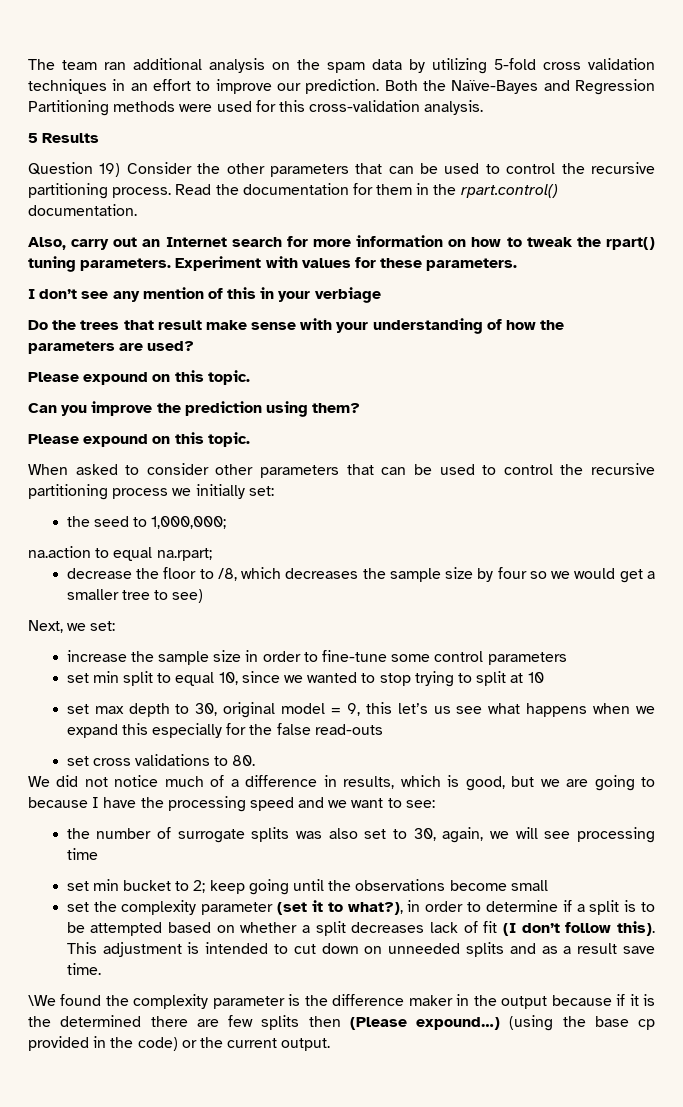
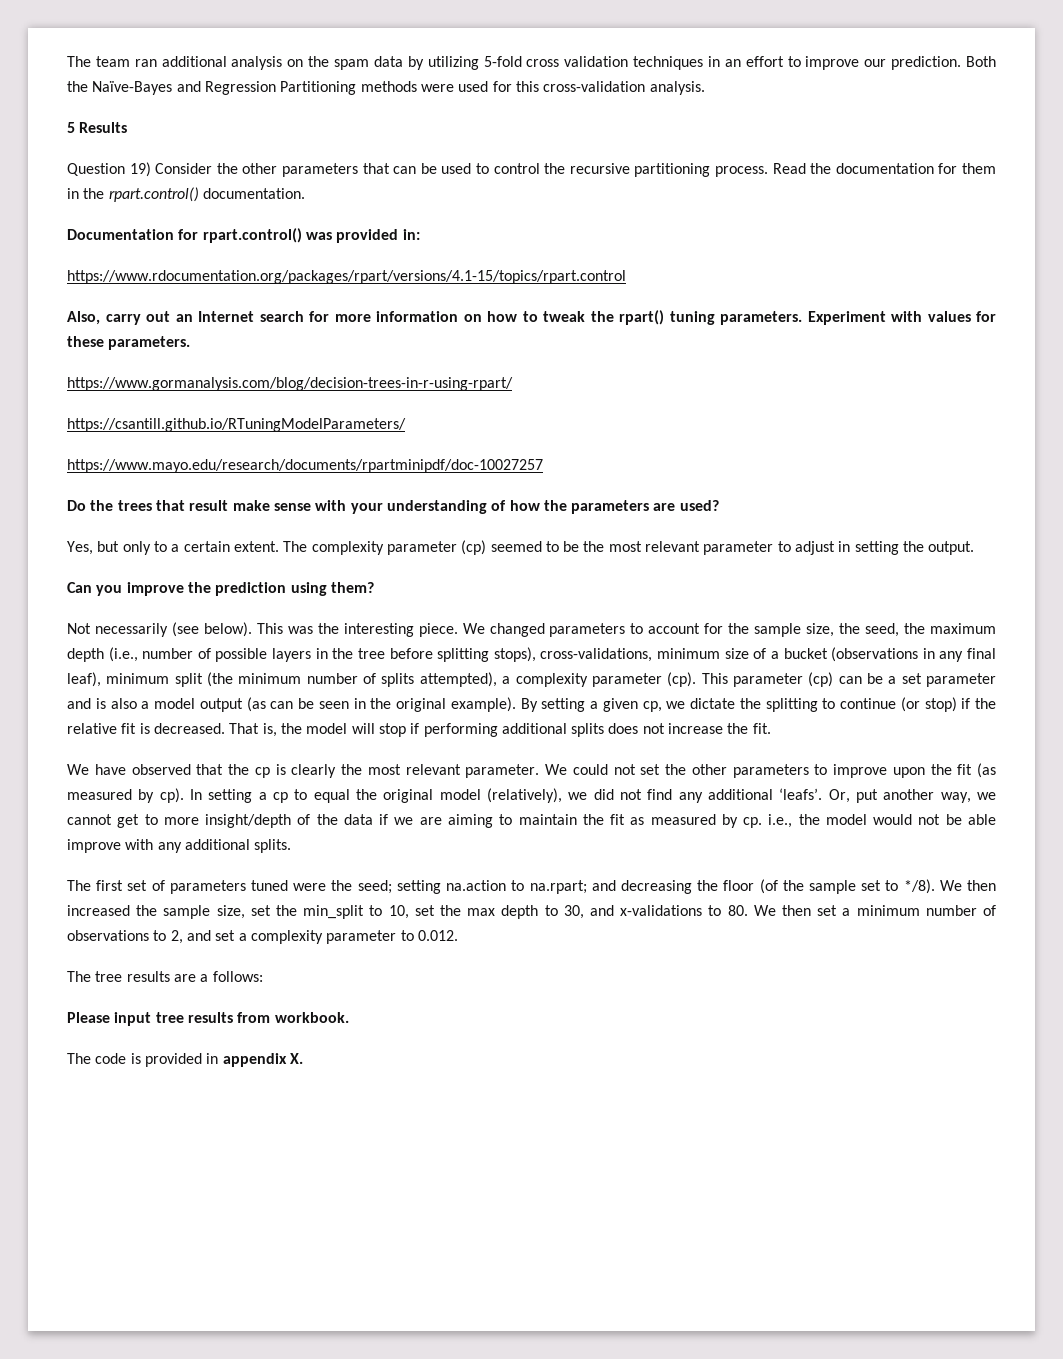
(137, 210) none -> [67,228,420,243] [67,270,626,284] // Documentation for rpart.control() was provided in: // https://www.rdocumentation.org/packages/rpart/versions/4.1-15/topics/rpart.control
[28,287,381,303] I don’t see any mention of this in your verbiage -> [67,377,513,391] [67,418,406,432] [67,459,543,473] https://www.gormanalysis.com/blog/decision-trees-in-r-using-rpart/ // https://csantill.github.io/RTuningModelParameters/ // https://www.mayo.edu/research/documents/rpartminipdf/doc-10027257
[28,370,250,385] Please expound on this topic. -> [67,540,975,555] Yes, but only to a certain extent. The complexity parameter (cp) seemed to be the most relevant parameter to adjust in setting the output.
[28,432,250,447] [28,463,656,478] [28,484,274,500] [66,516,227,529] Please expound on this topic. // When asked to consider other parameters that can be used to control the recursive partitioning process we initially set: // the seed to 1,000,000; // -> [67,622,997,637] [67,647,996,662] [67,672,997,687] [67,697,996,712] [67,723,771,737] [67,763,996,778] [67,788,997,803] [67,814,996,828] [67,839,292,853] [67,880,441,894] Not necessarily (see below). This was the interesting piece. We changed parameters to account for the sample size, the seed, the maximum depth (i.e., number of possible layers in the tree before splitting stops), cross-validations, minimum size of a bucket (observations in any final leaf), minimum split (the minimum number of splits attempted), a complexity parameter (cp). This parameter (cp) can be a set parameter and is also a model output (as can be seen in the original example). By setting a given cp, we dictate the splitting to continue (or stop) if the relative fit is decreased. That is, the model will stop if performing additional splits does not increase the fit. // We have observed that the cp is clearly the most relevant parameter. We could not set the other parameters to improve upon the fit (as measured by cp). In setting a cp to equal the original model (relatively), we did not find any additional ‘leafs’. Or, put another way, we cannot get to more insight/depth of the data if we are aiming to maintain the fit as measured by cp. i.e., the model would not be able improve with any additional splits. // The first set of parameters tuned were the seed; setting
[113,547,153,561] equal -> (525, 885) none
[66,567,655,583] [66,589,204,603] [28,620,116,633] [66,650,567,665] [66,671,544,687] [66,702,655,718] [66,723,383,738] [66,754,256,766] [28,775,656,791] [28,796,435,812] [66,827,656,843] [66,848,98,860] [66,879,548,895] [66,900,655,915] [66,921,656,936] [66,942,655,957] [66,963,101,975] [28,994,656,1009] [28,1015,655,1031] [28,1036,331,1051] // decrease the floor to /8, which decreases the sample size by four so we would get a smaller tree to see) // Next, we set: // increase the sample size in order to fine-tune some control parameters // set min split to equal 10, since we wanted to stop trying to split at 10 // set max depth to 30, original model = 9, this let’s us see what happens when we expand this especially for the false read-outs // set cross validations to 80. // We did not notice much of a difference in results, which is good, but we are going to because I have the processing speed and we want to see: // the number of surrogate splits was also set to 30, again, we will see processing time // set min bucket to 2; keep going until the observations become small // set the complexity parameter (set it to what?), in order to determine if a split is to be attempted based on whether a split decreases lack of fit (I don’t follow this). This adjustment is intended to cut down on unneeded splits and as a result save time. // \We found the complexity parameter is the difference maker in the output because if it is the determined there are few splits then (Please expound…) (using the base cp provided in the code) or the current output. -> [591,879,997,894] [67,905,997,919] [67,930,458,944] [67,971,263,982] [67,1012,349,1026] [67,1053,303,1067] and decreasing the floor (of the sample set to */8). We then increased the sample size, set the min_split to 10, set the max depth to 30, and x-validations to 80. We then set a minimum number of observations to 2, and set a complexity parameter to 0.012. // The tree results are a follows: // Please input tree results from workbook. // The code is provided in appendix X.

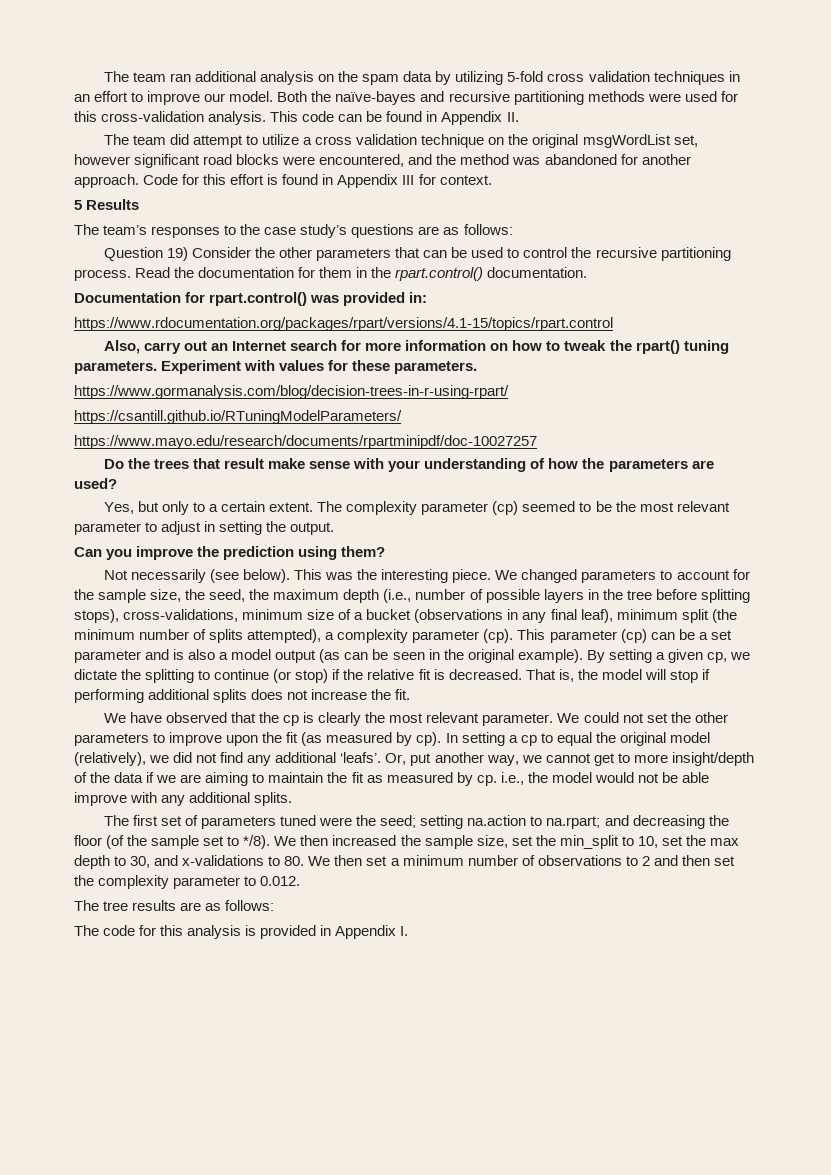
[891,56,962,70] prediction. -> [229,91,274,102] model.
[92,81,357,95] Naïve-Bayes and Regression Partitioning -> [335,91,584,105] naïve-bayes and recursive partitioning
[67,122,128,133] // 5 Results -> [270,111,519,125] [103,134,698,148] [74,154,691,168] [74,174,492,188] [74,199,140,210] [74,224,513,238] This code can be found in Appendix II. // The team did attempt to utilize a cross validation technique on the original msgWordList set, however significant road blocks were encountered, and the method was abandoned for another approach. Code for this effort is found in Appendix III for context. // 5 Results // The team’s responses to the case study’s questions are as follows:
[170,930,247,944] 2, and set a -> [641,855,735,866] [74,875,94,886] 2 and then set the
[200,971,263,982] [67,1012,349,1026] a follows: // Please input tree results from workbook. -> [205,900,275,911] as follows:
(127, 1058) none -> [139,925,242,939] for this analysis
[222,1053,303,1067] appendix X. -> [335,925,409,939] Appendix I.

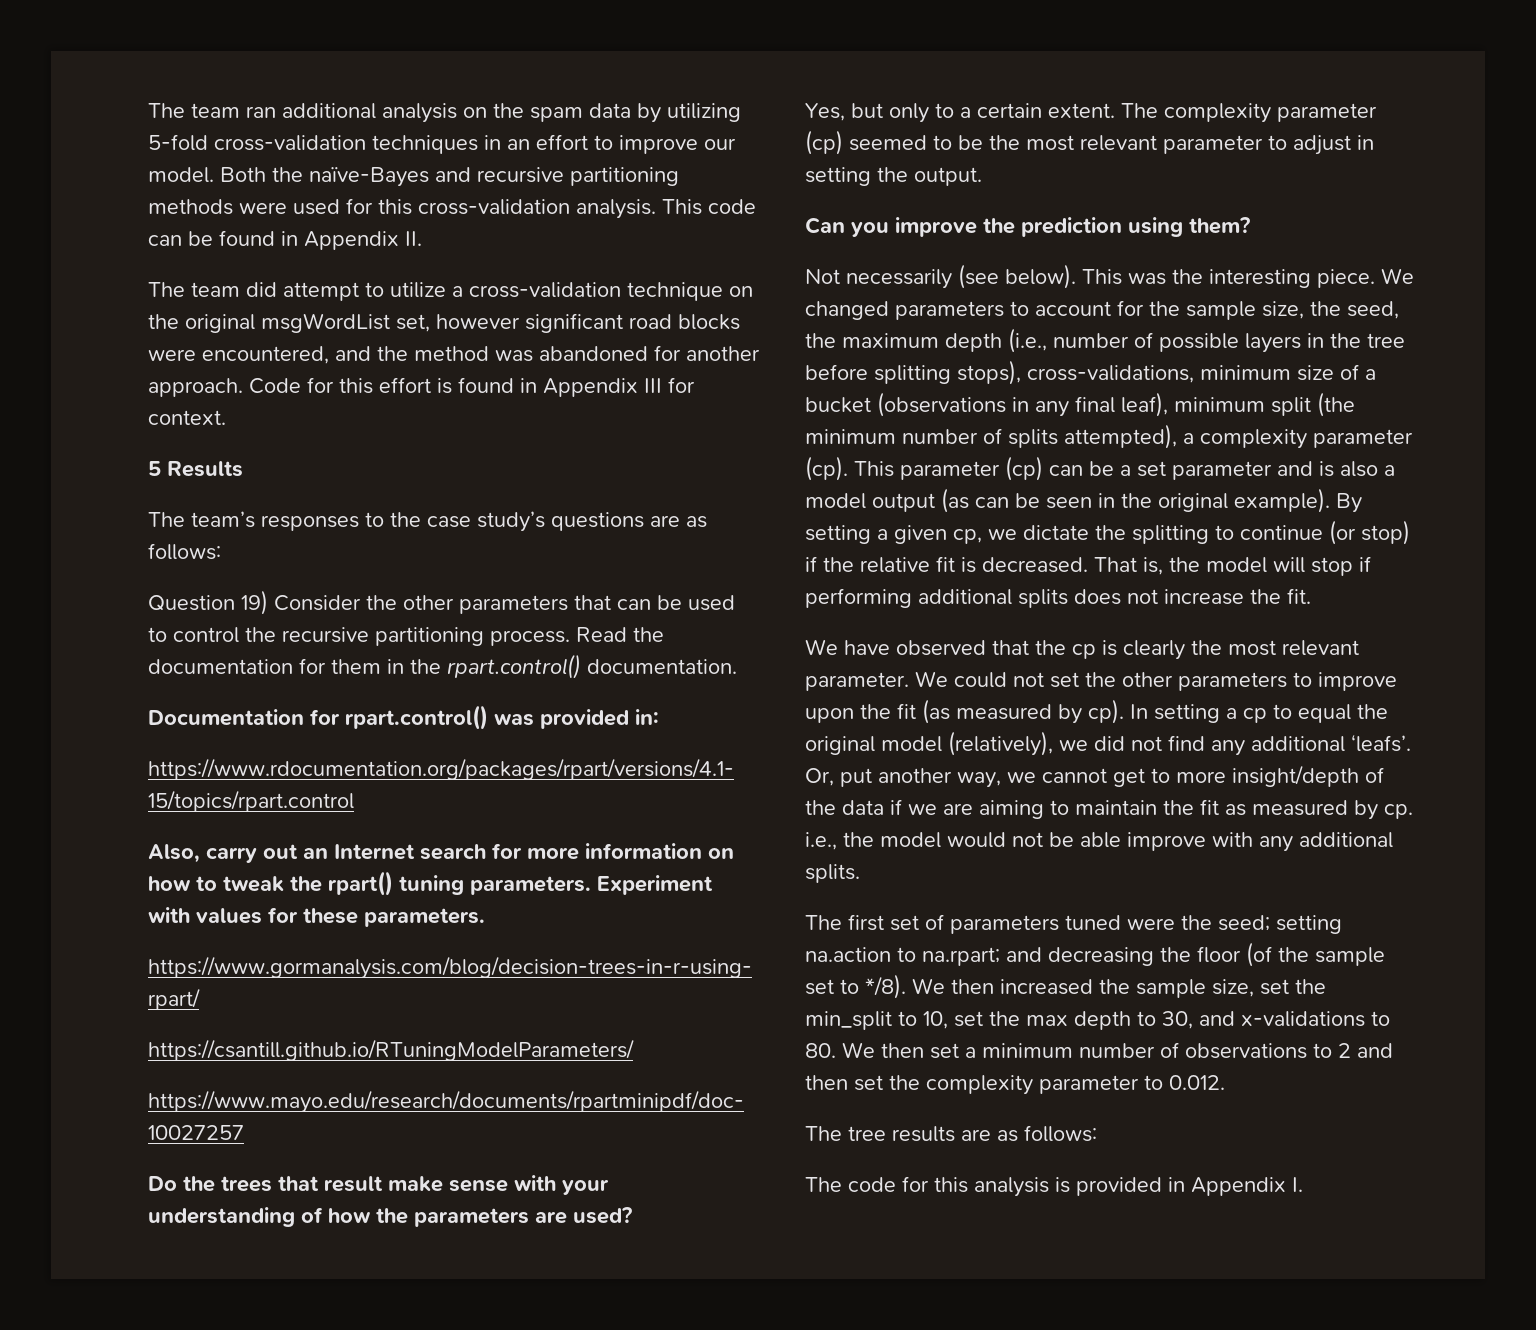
[547,71,650,82] cross validation -> [214,135,366,151] cross-validation
[335,91,417,105] naïve-bayes -> [309,167,429,187] naïve-Bayes
[315,134,418,145] cross validation -> [469,282,621,298] cross-validation

